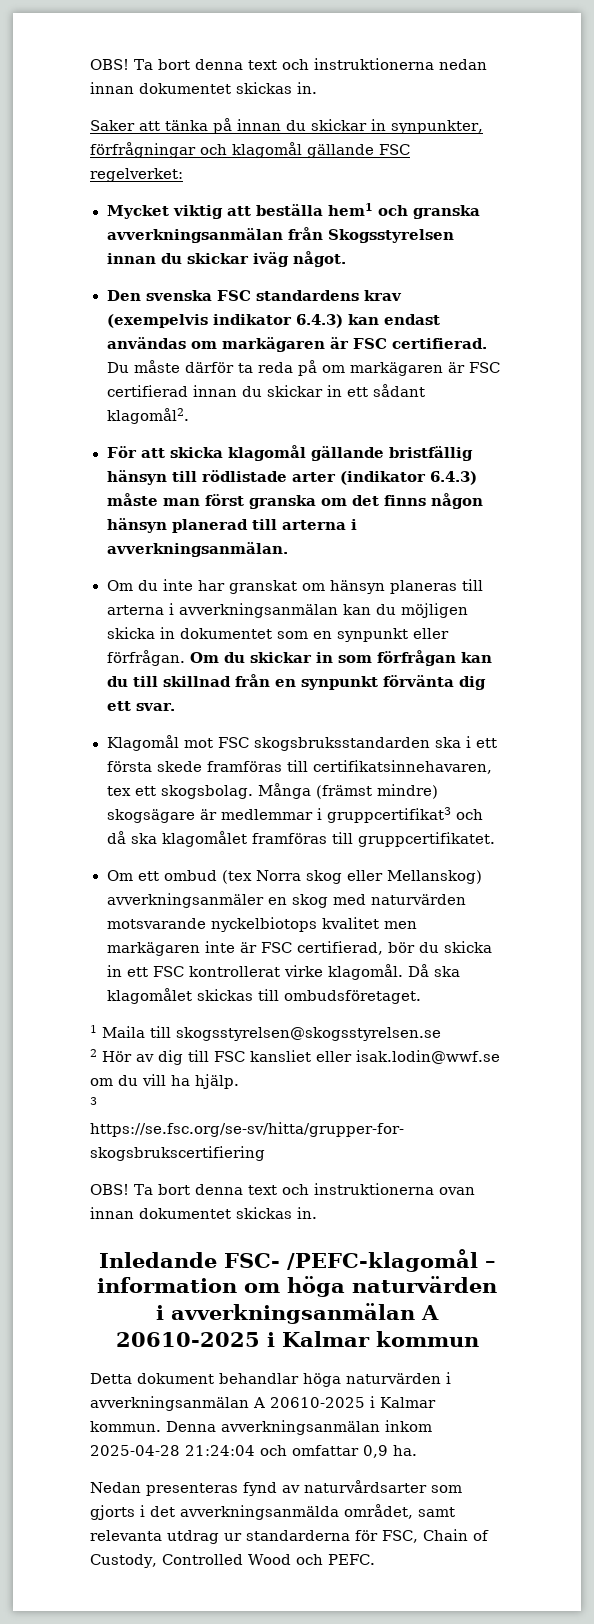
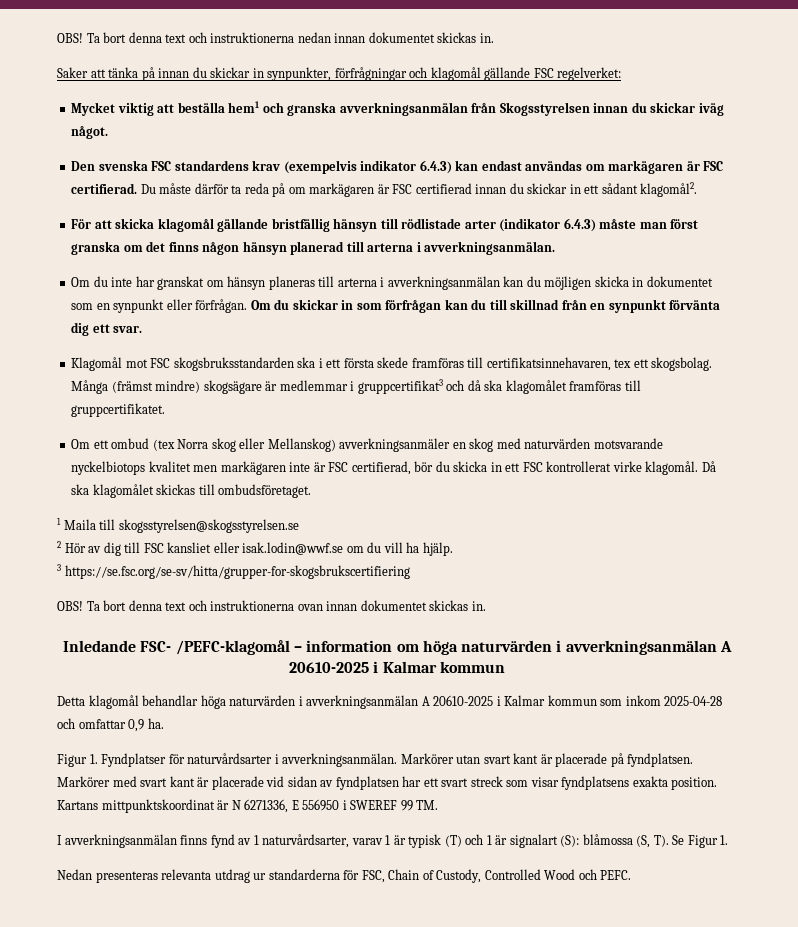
[137,1373,214,1384] dokument -> [88,695,139,709] klagomål
[90,1420,380,1435] kommun. Denna avverkningsanmälan -> [547,695,623,706] kommun som
[185,1445,255,1456] 21:24:04 -> (723, 701) none
[90,1480,462,1496] [90,1504,455,1520] Nedan presenteras fynd av naturvårdsarter som gjorts i det avverkningsanmälda området, samt -> [57,753,694,767] [57,776,718,790] [57,799,439,813] [57,834,729,848] [57,869,158,883] Figur 1. Fyndplatser för naturvårdsarter i avverkningsanmälan. Markörer utan svart kant är placerade på fyndplatsen. Markörer med svart kant är placerade vid sidan av fyndplatsen har ett svart streck som visar fyndplatsens exakta position. Kartans mittpunktskoordinat är N 6271336, E 556950 i SWEREF 99 TM. // I avverkningsanmälan finns fynd av 1 naturvårdsarter, varav 1 är typisk (T) och 1 är signalart (S): blåmossa (S, T). Se Figur 1. // Nedan presenteras

